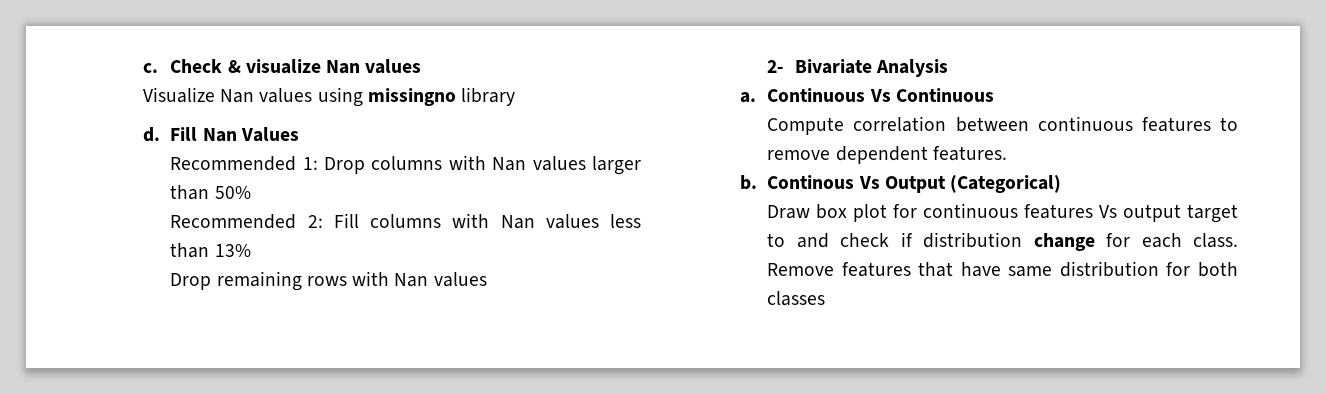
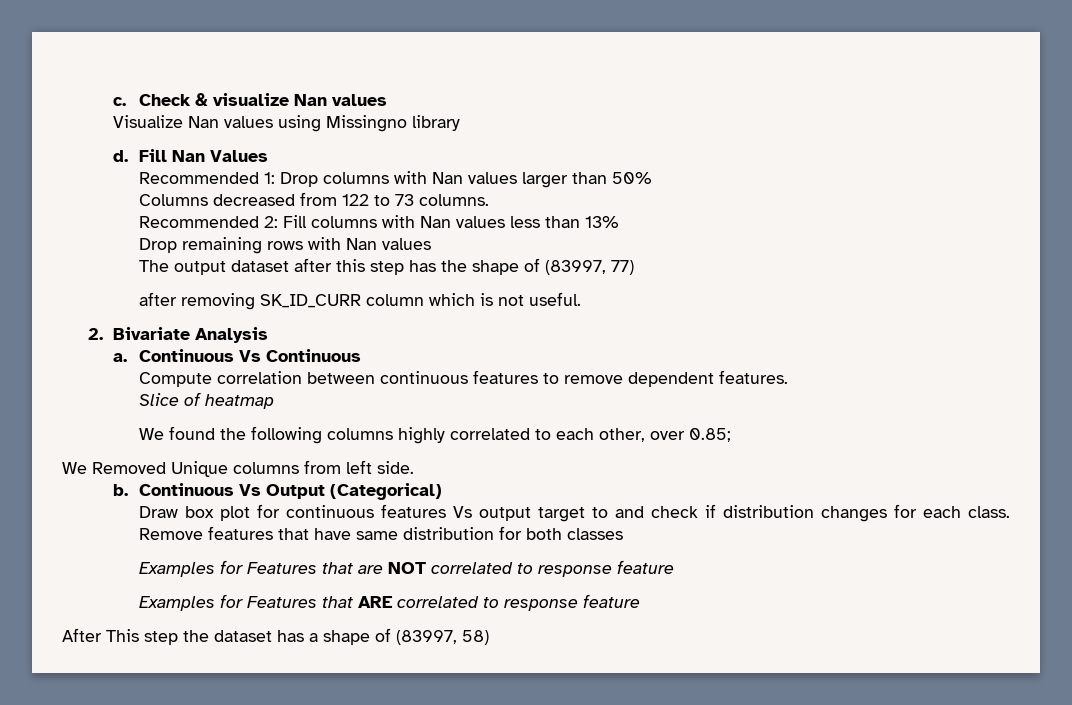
[367,88,456,106] missingno -> [326,115,408,132] Missingno
(251, 192) none -> [138,192,489,206] // Columns decreased from 122 to 73 columns.
[767,60,784,73] 2- -> [138,258,634,275] [138,292,581,310] [87,328,103,340] The output dataset after this step has the shape of (83997, 77) // after removing SK_ID_CURR column which is not useful. // 2.
(1007, 153) none -> [138,392,274,409] [138,426,731,444] [62,460,414,477] // Slice of heatmap // We found the following columns highly correlated to each other, over 0.85; // We Removed Unique columns from left side.
[767,175,855,189] Continous -> [138,483,234,496] Continuous
[1033,233,1095,251] change -> [820,506,887,522] changes
(826, 298) none -> [138,560,674,577] [138,594,640,611] [62,628,489,645] // Examples for Features that are NOT correlated to response feature // Examples for Features that ARE correlated to response feature // After This step the dataset has a shape of (83997, 58)

